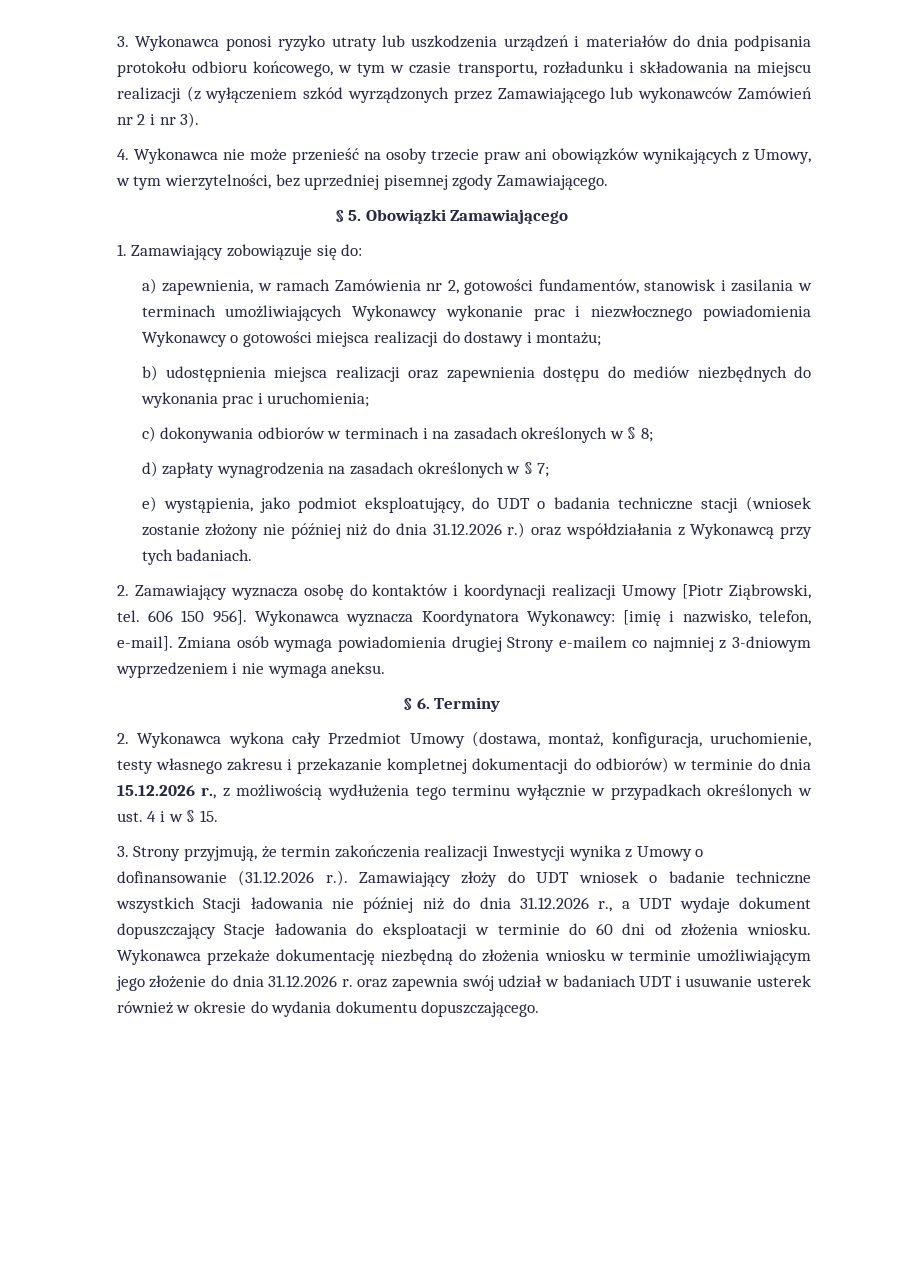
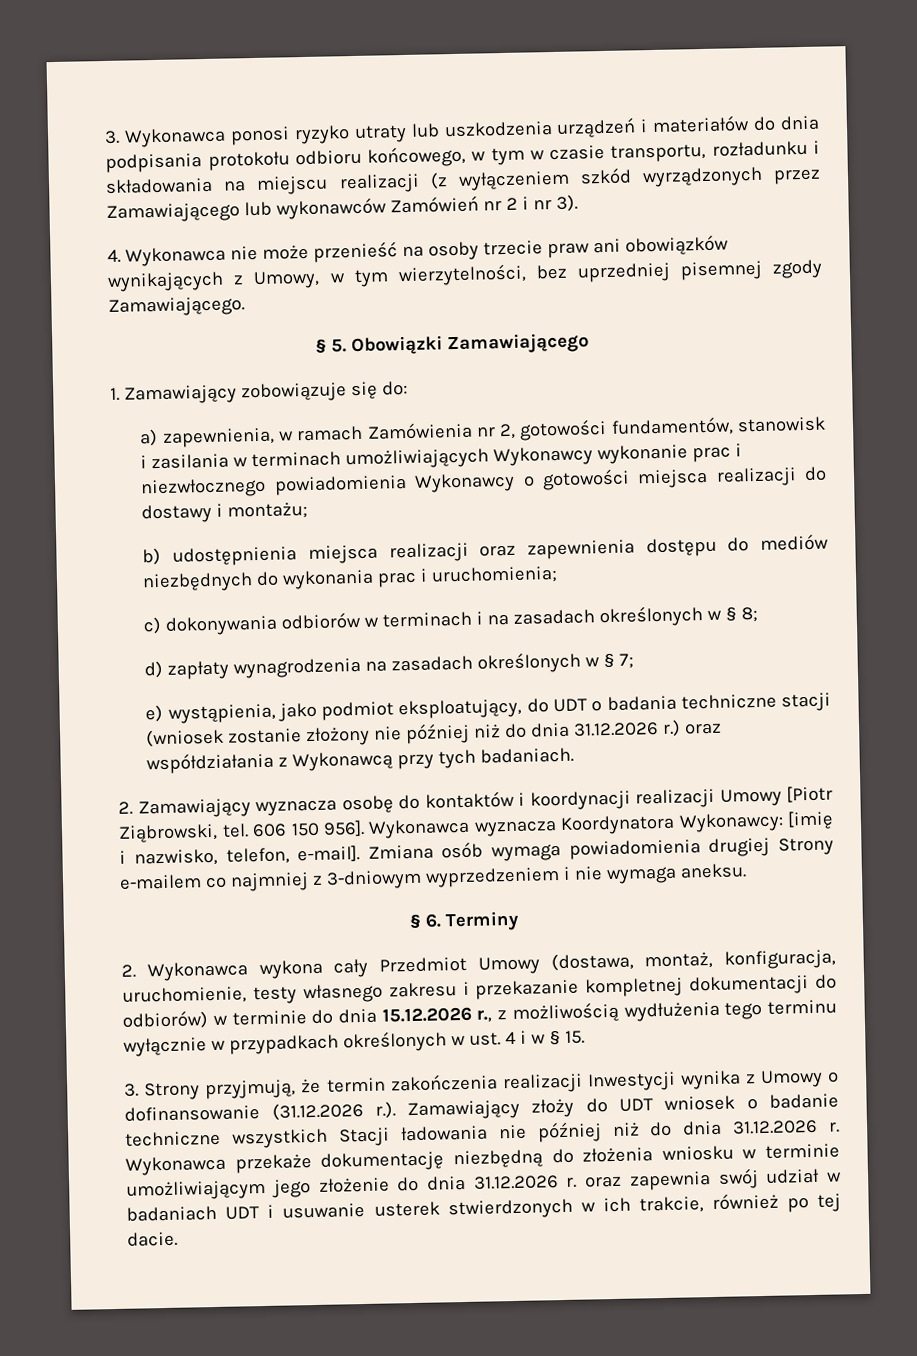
[598,897,811,913] [116,923,811,939] r., a UDT wydaje dokument dopuszczający Stacje ładowania do eksploatacji w terminie do 60 dni od złożenia wniosku. -> [827,1122,840,1133] r.
[116,1001,540,1017] również w okresie do wydania dokumentu dopuszczającego. -> [447,1192,841,1220] [127,1231,179,1247] stwierdzonych w ich trakcie, również po tej dacie.

